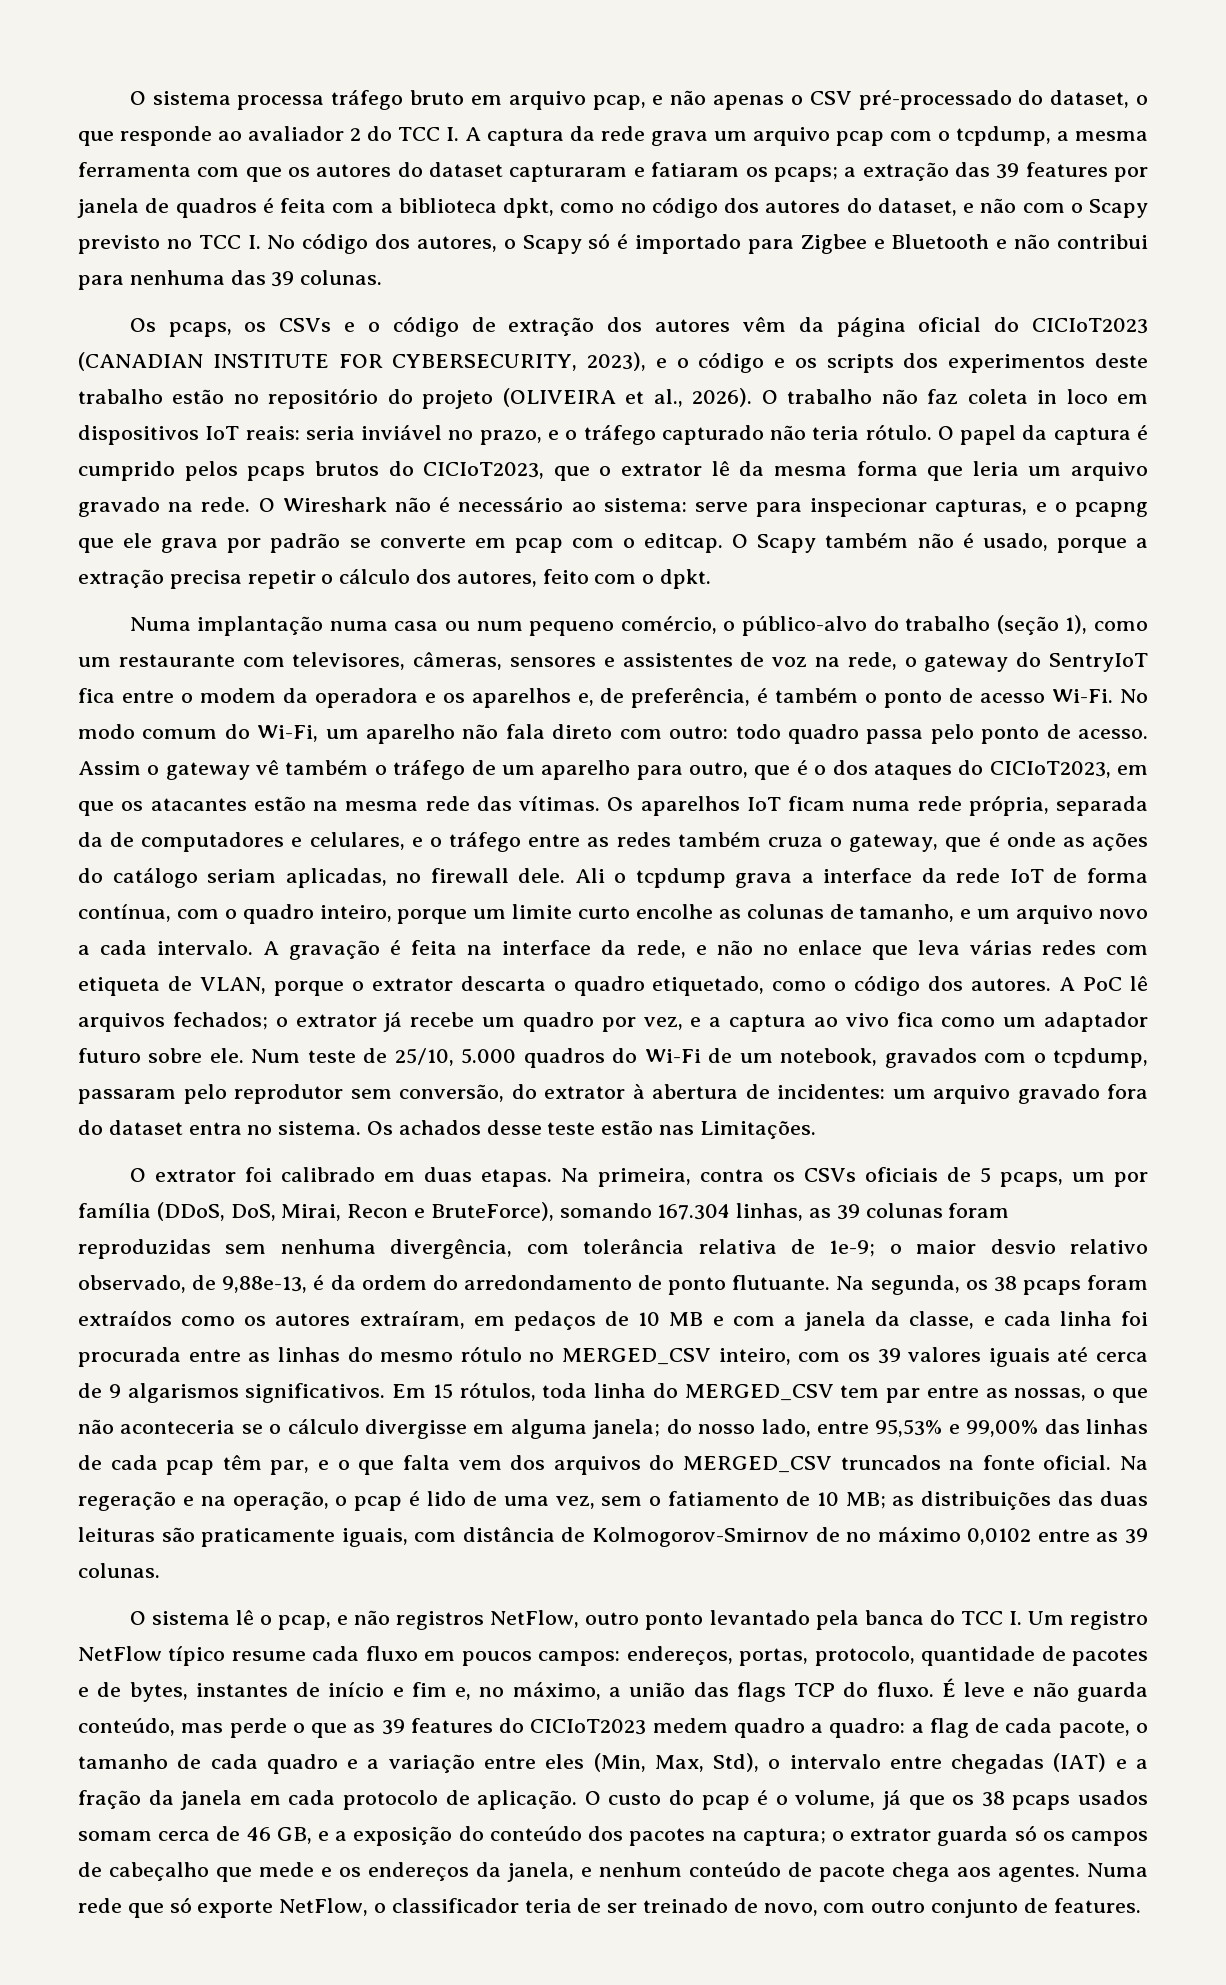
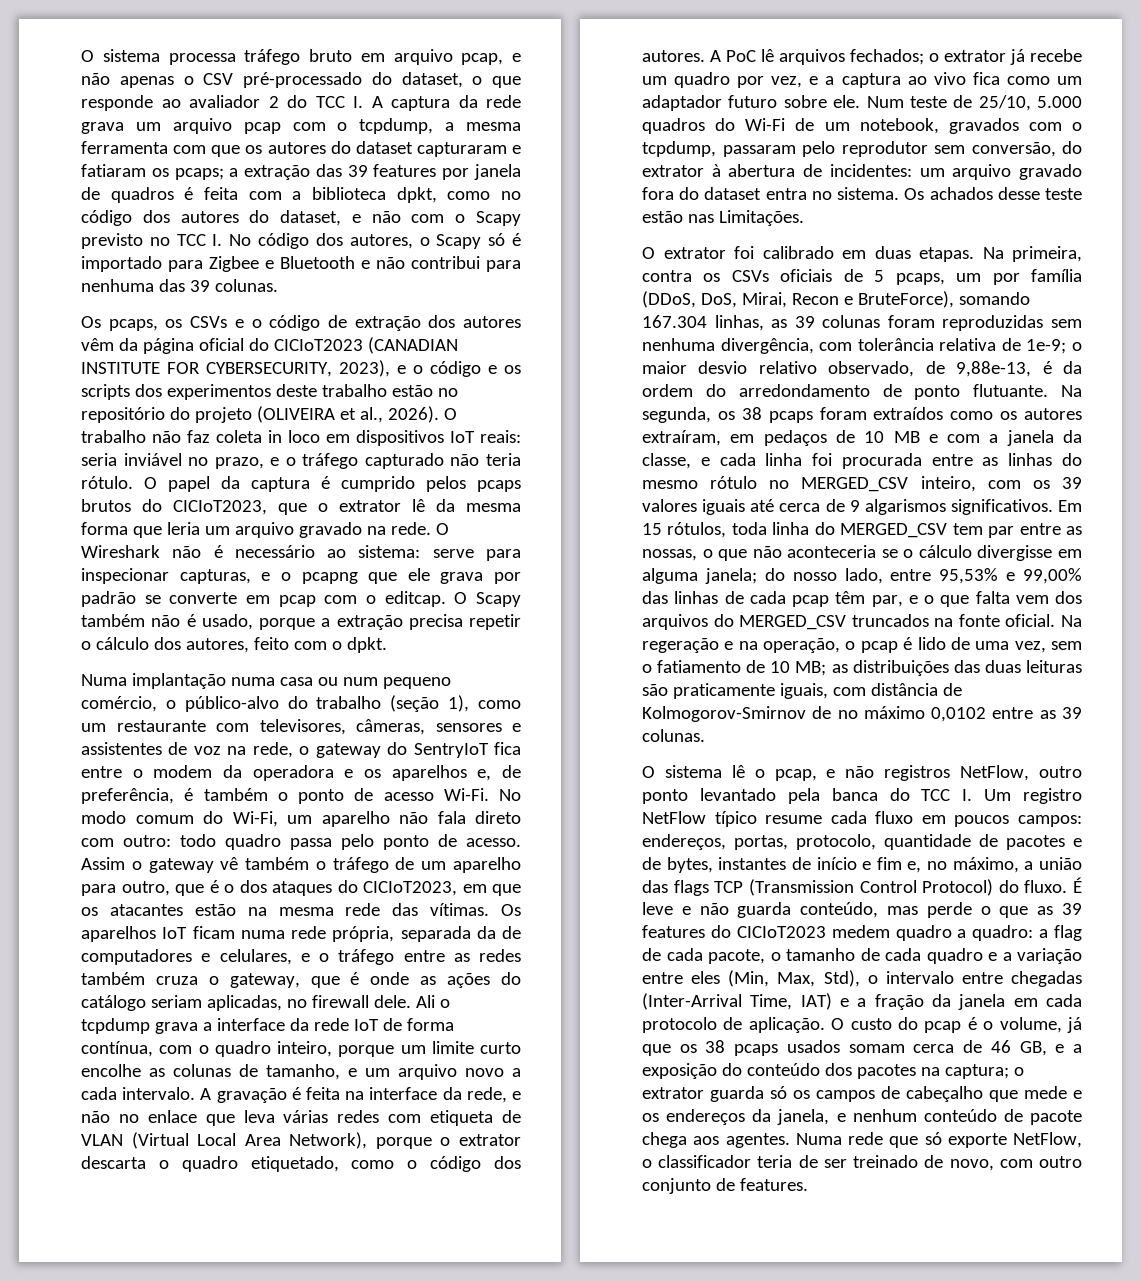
[199,977,266,994] VLAN, -> [81,1132,368,1149] VLAN (Virtual Local Area Network),
(836, 1690) none -> [748,879,994,896] (Transmission Control Protocol)
[1053,1753,1107,1772] (IAT) -> [642,993,832,1010] (Inter-Arrival Time, IAT)

